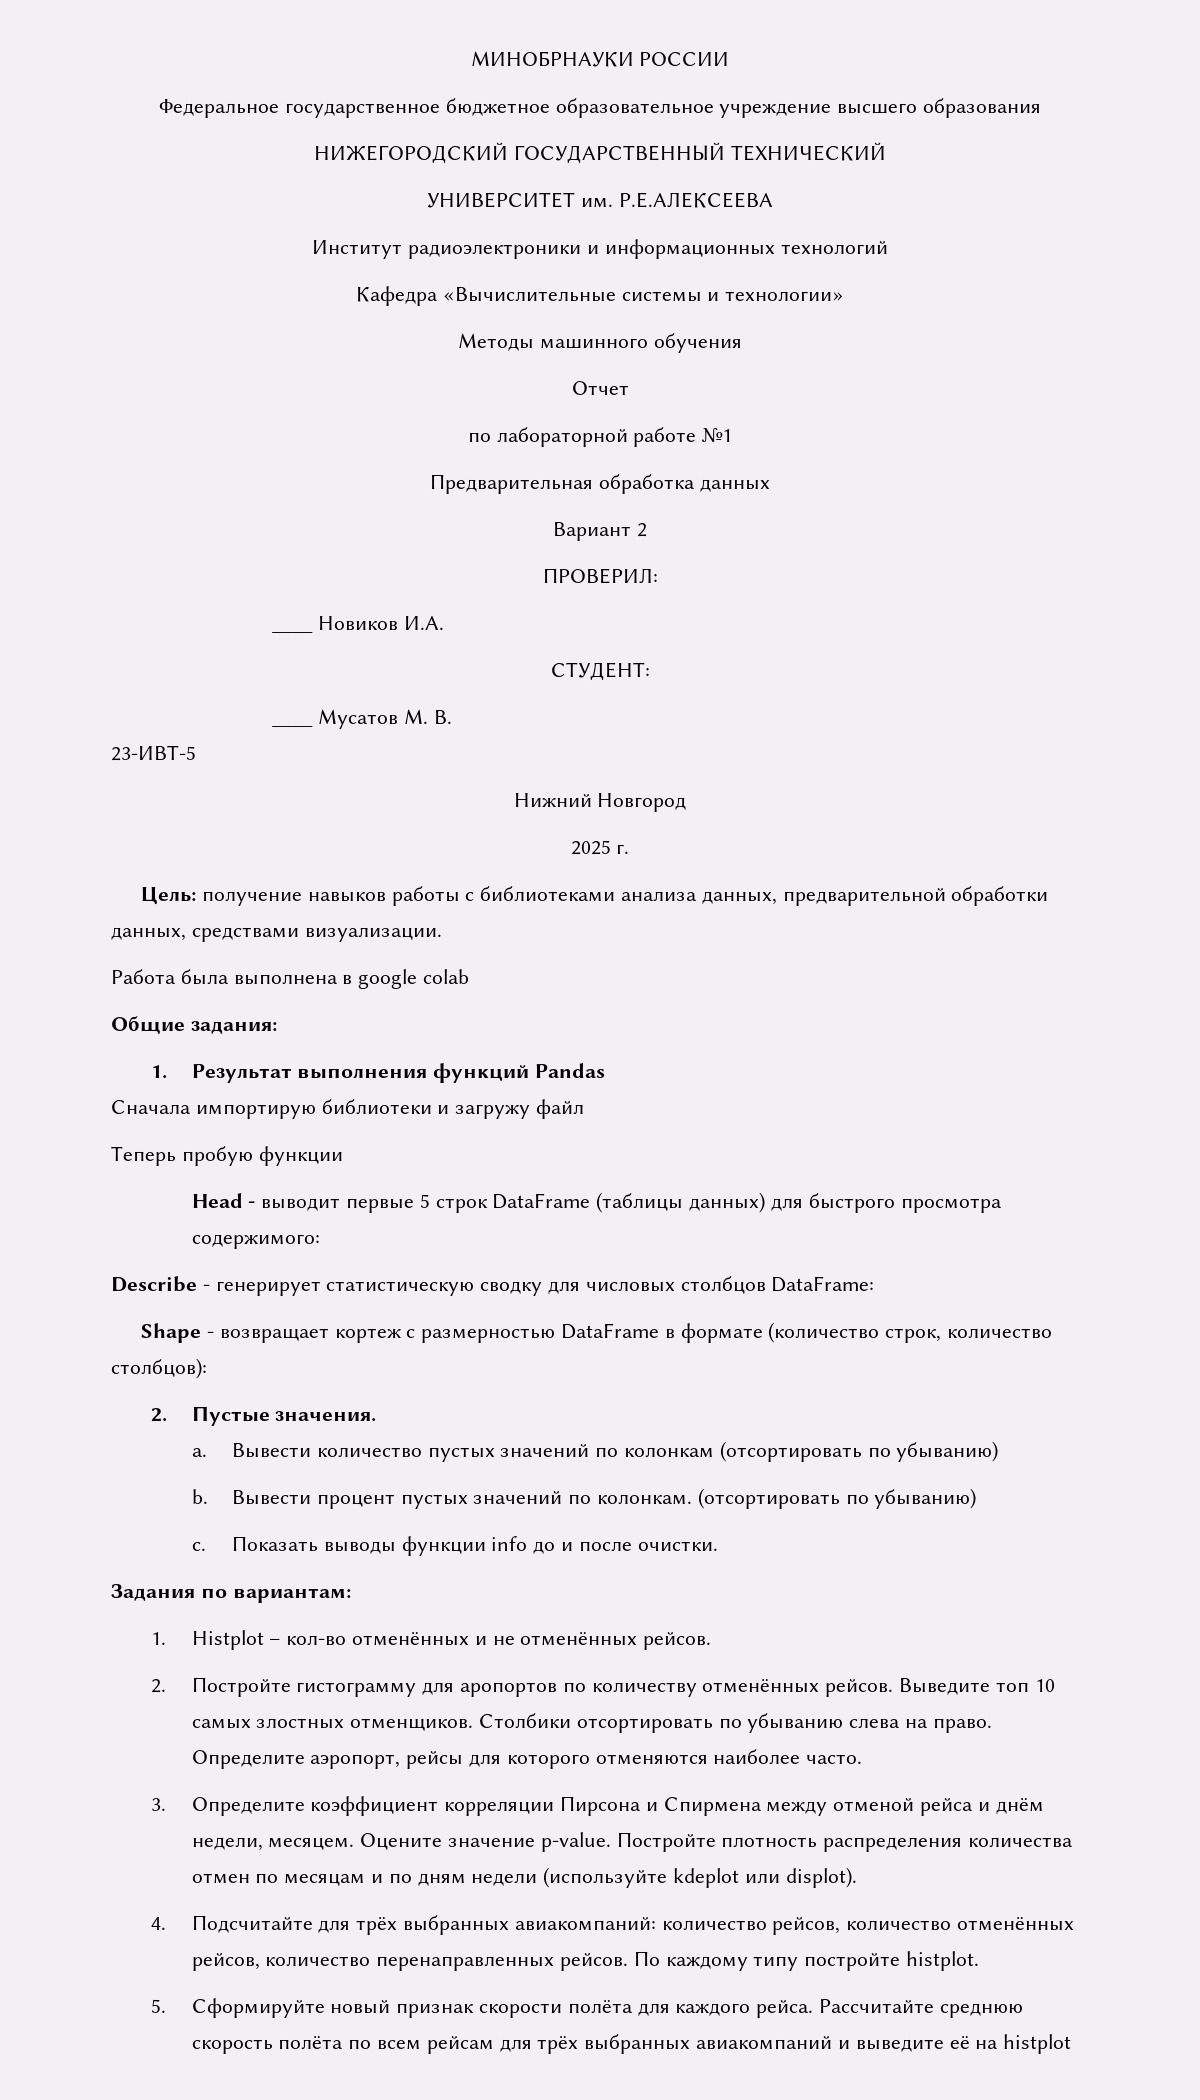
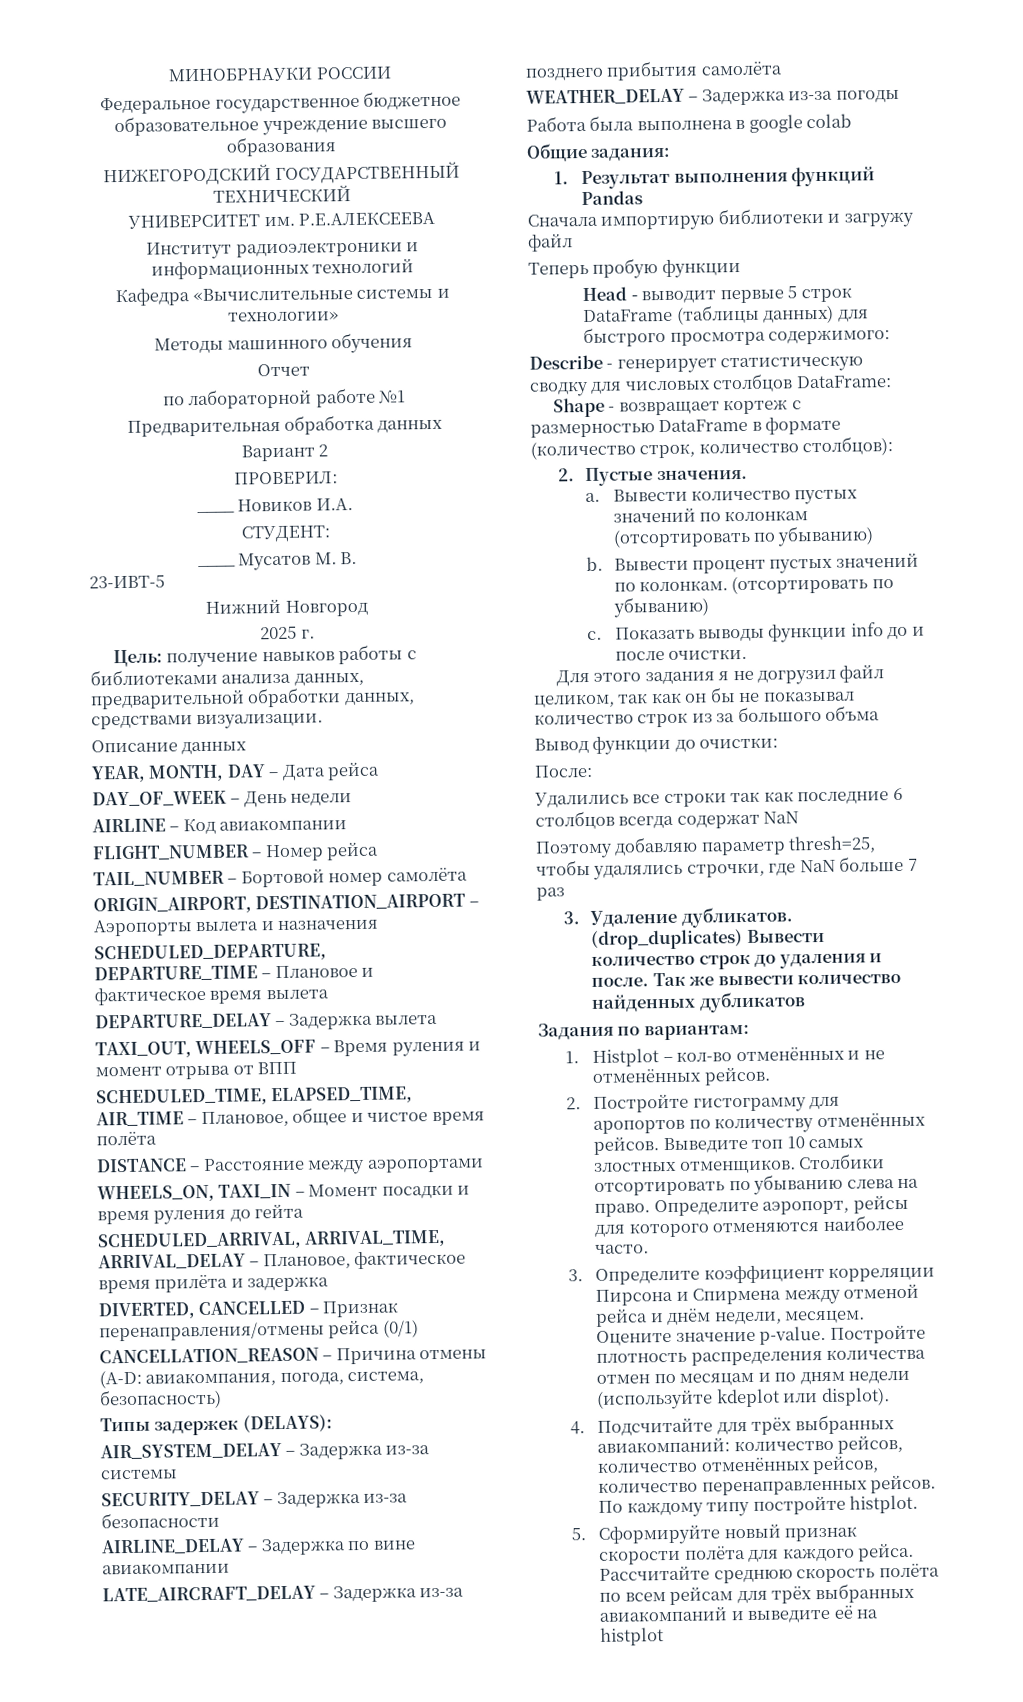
(442, 934) none -> [91,739,248,755] [91,761,381,783] [92,790,353,808] [92,818,348,835] [92,841,380,862] [93,867,468,888] [93,893,479,915] [93,919,379,937] [94,943,327,963] [94,964,375,982] [94,986,329,1006] [95,1012,439,1030] [95,1039,482,1059] [95,1061,298,1080] [96,1086,414,1107] [96,1107,485,1128] [96,1131,157,1146] [96,1157,484,1175] [97,1183,471,1203] [97,1203,305,1225] [97,1229,447,1251] [98,1250,467,1270] [98,1274,330,1294] [98,1300,400,1320] [99,1319,419,1342] [99,1347,488,1365] [99,1369,425,1389] [99,1388,222,1410] [100,1414,333,1436] [100,1442,431,1460] [100,1469,178,1480] [101,1491,409,1509] [101,1511,220,1529] [101,1538,416,1556] [102,1562,230,1575] [102,1585,465,1603] [525,60,782,81] [526,88,900,106] // Описание данных // YEAR, MONTH, DAY – Дата рейса // DAY_OF_WEEK – День недели // AIRLINE – Код авиакомпании // FLIGHT_NUMBER – Номер рейса // TAIL_NUMBER – Бортовой номер самолёта // ORIGIN_AIRPORT, DESTINATION_AIRPORT – Аэропорты вылета и назначения // SCHEDULED_DEPARTURE, DEPARTURE_TIME – Плановое и фактическое время вылета // DEPARTURE_DELAY – Задержка вылета // TAXI_OUT, WHEELS_OFF – Время руления и момент отрыва от ВПП // SCHEDULED_TIME, ELAPSED_TIME, AIR_TIME – Плановое, общее и чистое время полёта // DISTANCE – Расстояние между аэропортами // WHEELS_ON, TAXI_IN – Момент посадки и время руления до гейта // SCHEDULED_ARRIVAL, ARRIVAL_TIME, ARRIVAL_DELAY – Плановое, фактическое время прилёта и задержка // DIVERTED, CANCELLED – Признак перенаправления/отмены рейса (0/1) // CANCELLATION_REASON – Причина отмены (A-D: авиакомпания, погода, система, безопасность) // Типы задержек (DELAYS): // AIR_SYSTEM_DELAY – Задержка из-за системы // SECURITY_DELAY – Задержка из-за безопасности // AIRLINE_DELAY – Задержка по вине авиакомпании // LATE_AIRCRAFT_DELAY – Задержка из-за позднего прибытия самолёта // WEATHER_DELAY – Задержка из-за погоды
(718, 1546) none -> [555,664,885,687] [533,687,855,708] [534,705,881,728] [534,735,779,755] [534,764,593,778] [534,787,903,808] [535,810,800,830] [535,835,877,859] [536,855,918,880] [536,887,565,901] [563,906,793,928] [591,928,825,950] [591,953,883,970] [591,972,902,987] [591,991,806,1013] // Для этого задания я не догрузил файл целиком, так как он бы не показывал количество строк из за большого объма // Вывод функции до очистки: // После: // Удалились все строки так как последние 6 столбцов всегда содержат NaN // Поэтому добавляю параметр thresh=25, чтобы удалялись строчки, где NaN больше 7 раз // 3. Удаление дубликатов. (drop_duplicates) Вывести количество строк до удаления и после. Так же вывести количество найденных дубликатов

